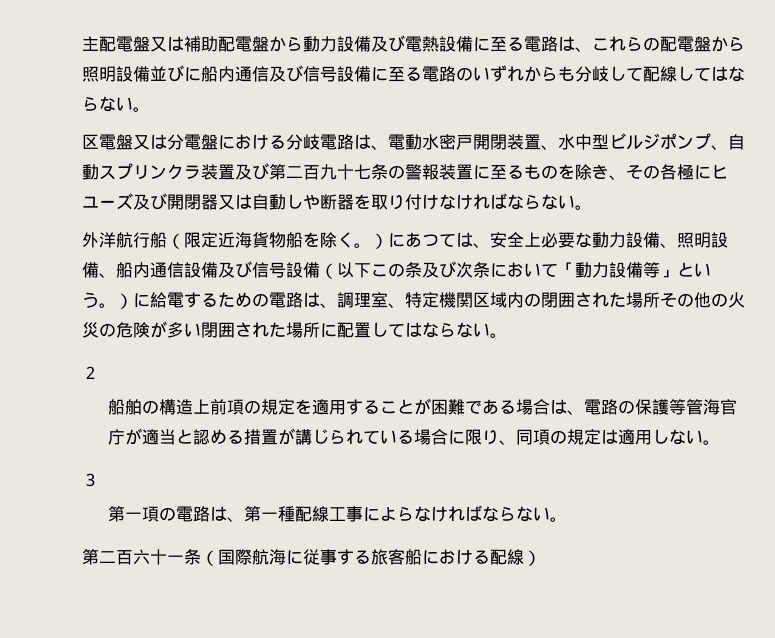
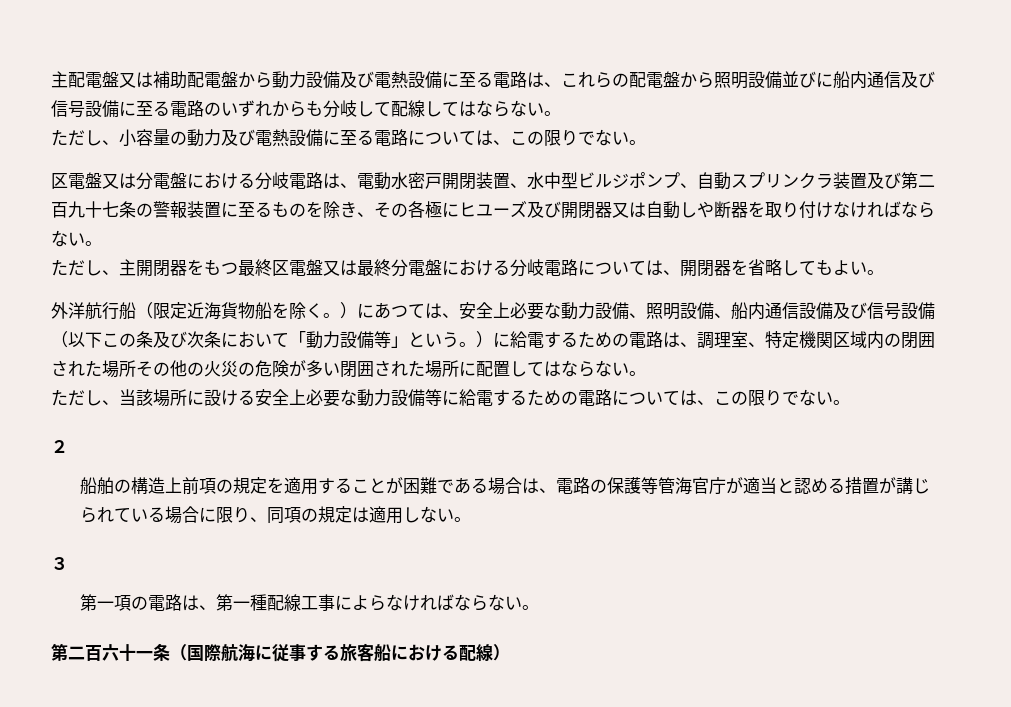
(150, 109) none -> [51,129,646,147] // ただし、小容量の動力及び電熱設備に至る電路については、この限りでない。
(592, 207) none -> [51,259,884,277] // ただし、主開閉器をもつ最終区電盤又は最終分電盤における分岐電路については、開閉器を省略してもよい。
(507, 335) none -> [51,389,850,407] // ただし、当該場所に設ける安全上必要な動力設備等に給電するための電路については、この限りでない。

